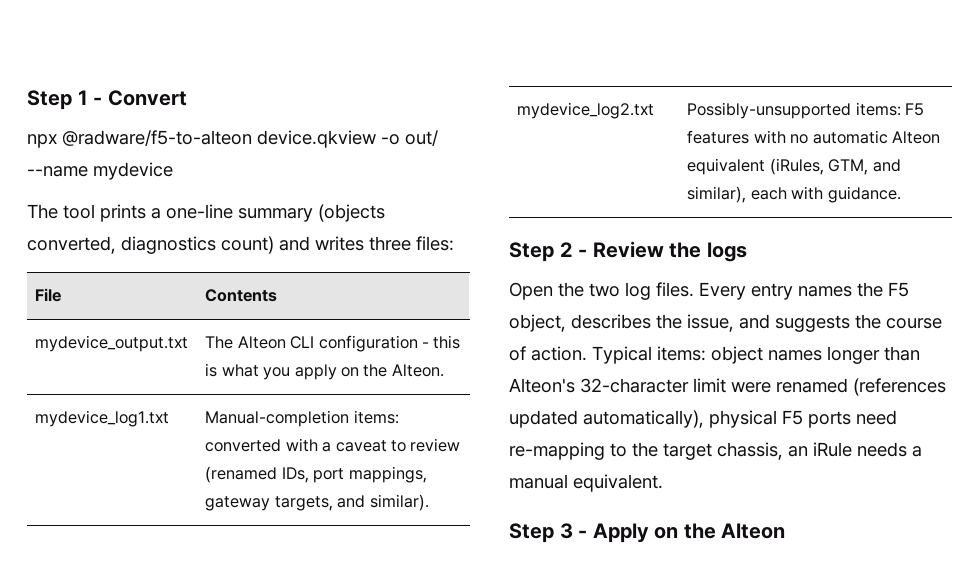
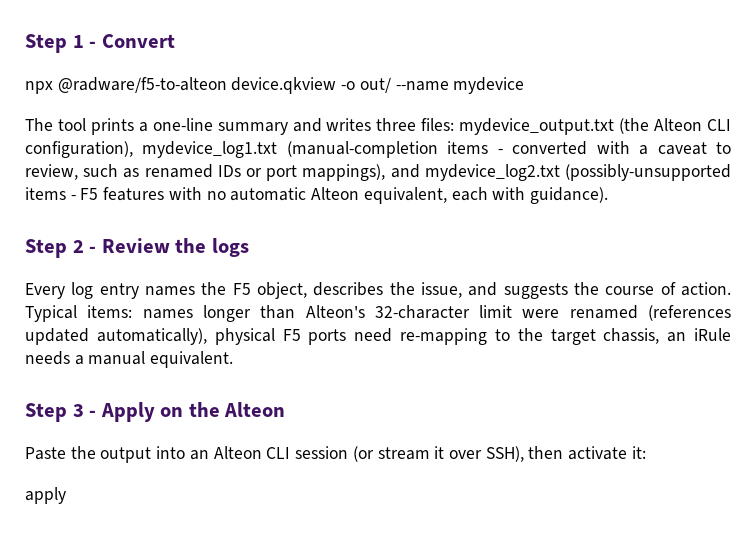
[318,204,385,222] [27,236,274,254] (objects converted, diagnostics count) -> (288, 128) none
[35,288,62,302] [205,289,278,302] // File | Contents // -> (455, 124) none
[205,335,461,352] [205,363,444,380] [35,410,170,427] [205,410,399,427] | The Alteon CLI configuration - this is what you apply on the Alteon. // mydevice_log1.txt | Manual-completion items: -> [619,118,731,134] [25,141,503,158] (the Alteon CLI configuration), mydevice_log1.txt (manual-completion items -
[410,438,461,452] [205,466,427,483] [205,494,429,511] [517,102,655,119] [687,102,901,119] review (renamed IDs, port mappings, gateway targets, and similar). // mydevice_log2.txt | Possibly-unsupported items: -> [25,164,731,181] [25,187,76,200] review, such as renamed IDs or port mappings), and mydevice_log2.txt (possibly-unsupported items -
[687,158,901,175] [687,186,747,203] equivalent (iRules, GTM, and similar), -> [363,187,447,204] equivalent,
[827,186,901,203] guidance. -> [529,187,608,204] guidance).
[509,282,746,300] Open the two log files. Every -> [25,282,94,299] Every log
[711,346,763,364] object -> (133, 311) none
(786, 531) none -> [25,446,646,463] [25,487,66,504] // Paste the output into an Alteon CLI session (or stream it over SSH), then activate it: // apply

